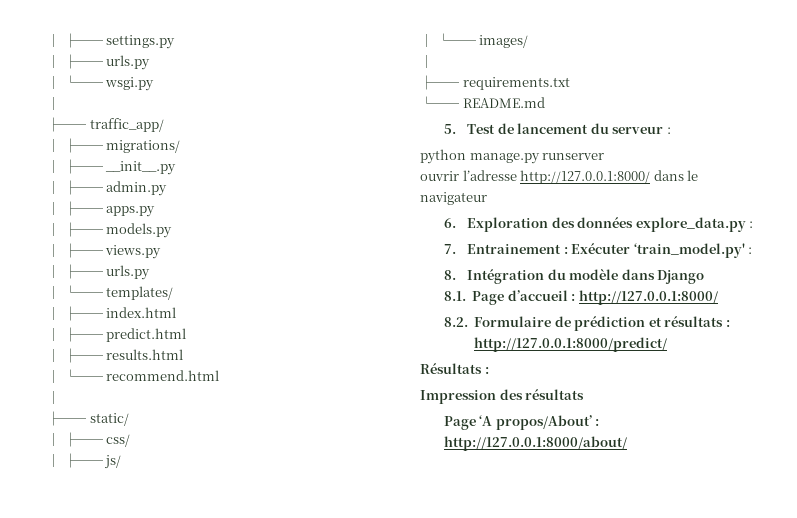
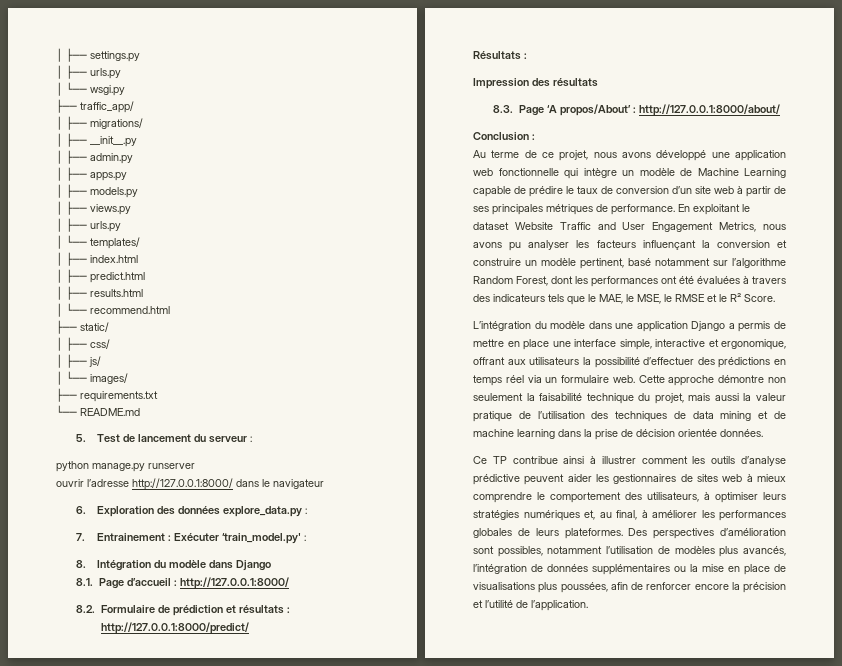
[47,97,60,110] // │ -> (125, 90) none
[47,391,60,404] // │ -> (170, 310) none
[420,55,433,68] // │ -> (128, 378) none
(585, 394) none -> [493,105,514,113] 8.3.
(627, 443) none -> [473,132,535,141] [473,150,786,161] [473,168,786,179] [473,186,786,197] [473,204,750,215] [473,222,786,232] [473,240,787,251] [473,258,786,269] [473,276,786,287] [473,293,775,305] [473,321,786,332] [473,339,786,350] [473,357,786,368] [473,375,786,386] [473,393,786,404] [473,411,786,422] [473,429,763,440] [473,456,786,466] [473,474,786,485] [473,492,786,503] [473,510,786,521] [473,528,786,539] [473,546,786,557] [473,564,786,575] [473,582,786,593] [473,600,588,611] // Conclusion : // Au terme de ce projet, nous avons développé une application web fonctionnelle qui intègre un modèle de Machine Learning capable de prédire le taux de conversion d’un site web à partir de ses principales métriques de performance. En exploitant le dataset Website Traffic and User Engagement Metrics, nous avons pu analyser les facteurs influençant la conversion et construire un modèle pertinent, basé notamment sur l’algorithme Random Forest, dont les performances ont été évaluées à travers des indicateurs tels que le MAE, le MSE, le RMSE et le R² Score. // L’intégration du modèle dans une application Django a permis de mettre en place une interface simple, interactive et ergonomique, offrant aux utilisateurs la possibilité d’effectuer des prédictions en temps réel via un formulaire web. Cette approche démontre non seulement la faisabilité technique du projet, mais aussi la valeur pratique de l’utilisation des techniques de data mining et de machine learning dans la prise de décision orientée données. // Ce TP contribue ainsi à illustrer comment les outils d’analyse prédictive peuvent aider les gestionnaires de sites web à mieux comprendre le comportement des utilisateurs, à optimiser leurs stratégies numériques et, au final, à améliorer les performances globales de leurs plateformes. Des perspectives d’amélioration sont possibles, notamment l’utilisation de modèles plus avancés, l’intégration de données supplémentaires ou la mise en place de visualisations plus poussées, afin de renforcer encore la précision et l’utilité de l’application.

